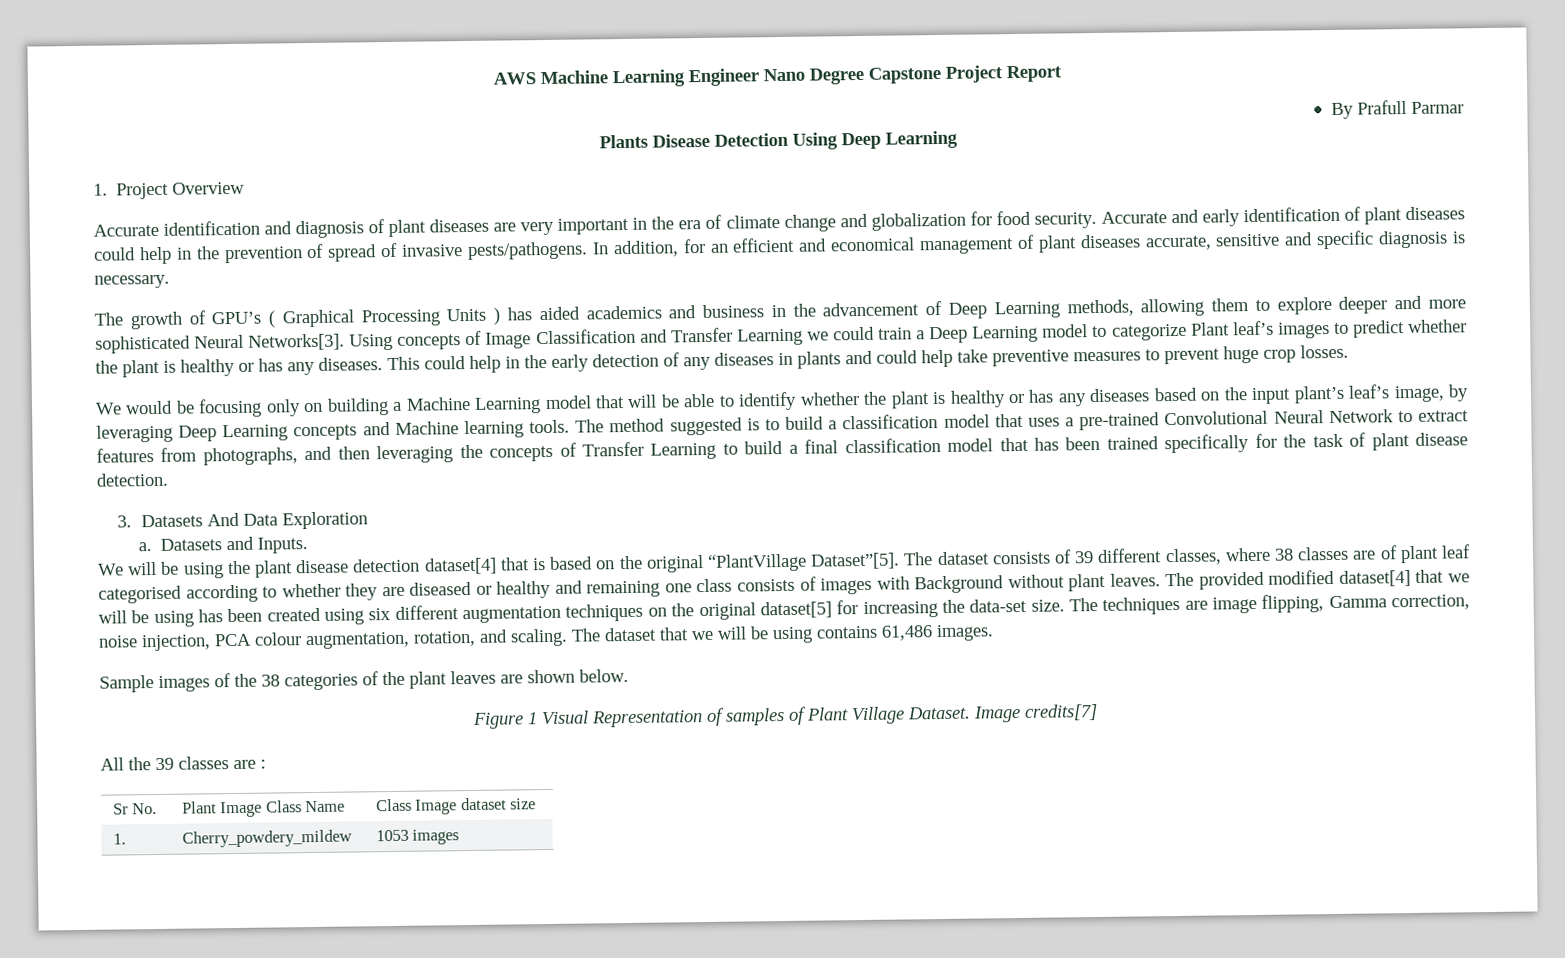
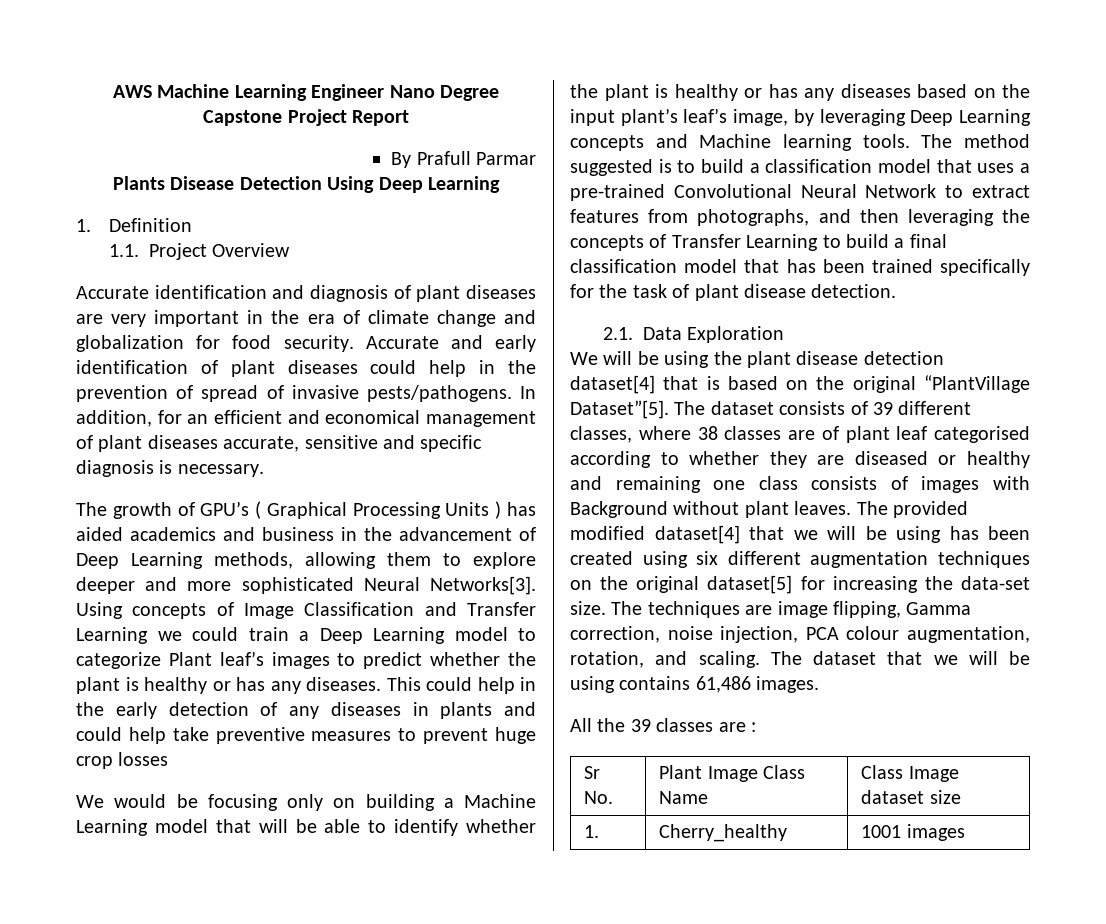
(108, 189) none -> [108,218,192,232] [108,244,139,257] Definition // 1.1.
[1300,344,1349,359] losses. -> [118,752,169,766] losses
[117,512,240,528] 3. Datasets And -> [602,327,633,340] 2.1.
[137,536,308,554] // a. Datasets and Inputs. -> (785, 334) none
[99,668,629,693] [472,704,1098,729] // Sample images of the 38 categories of the plant leaves are shown below. // Figure 1 Visual Representation of samples of Plant Village Dataset. Image credits[7] -> (820, 684) none
[181,829,352,848] [375,829,409,842] Cherry_powdery_mildew | 1053 -> [659,824,788,842] [861,825,902,838] Cherry_healthy | 1001

